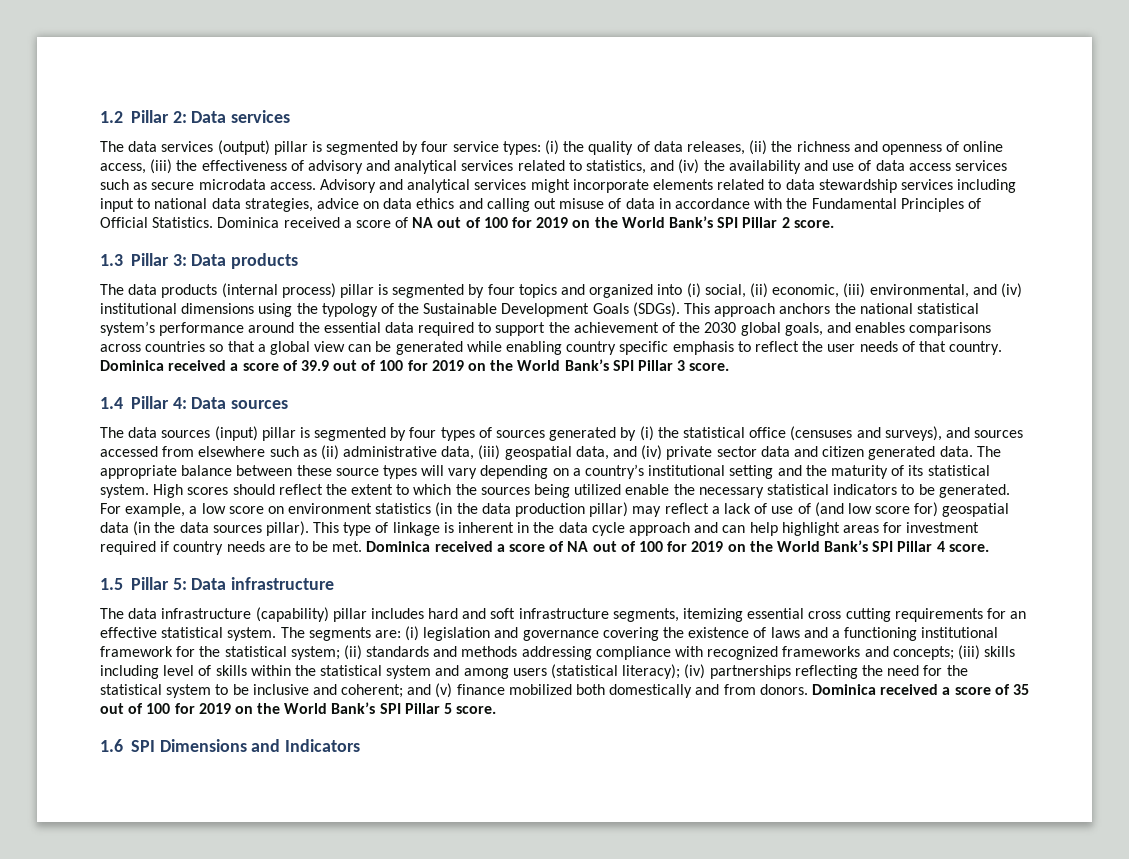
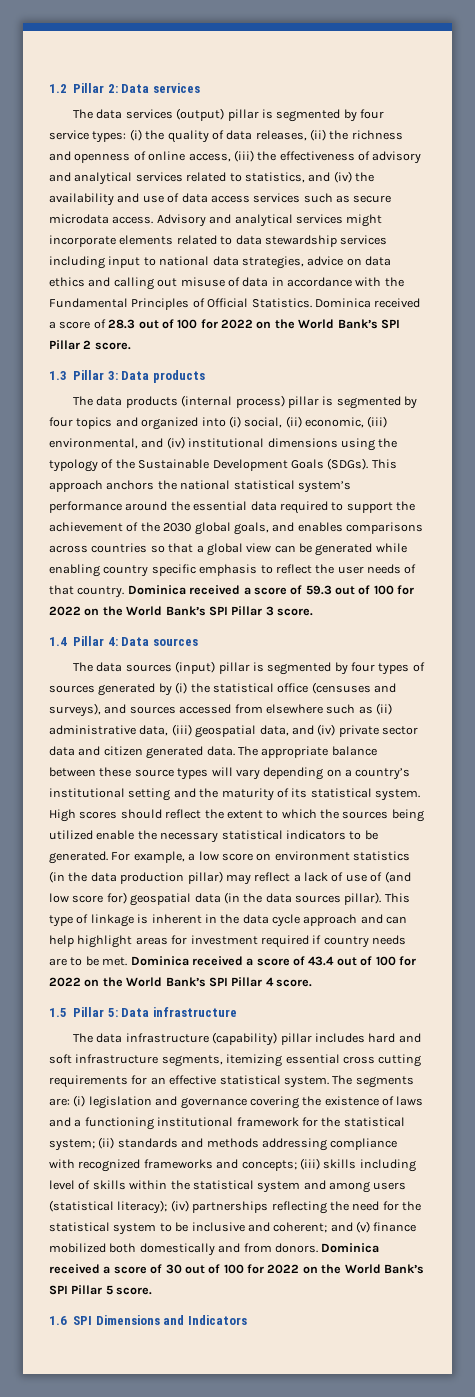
[412,217,569,228] NA out of 100 for 2019 -> [108,319,253,329] 28.3 out of 100 for 2022
[300,360,464,371] 39.9 out of 100 for 2019 -> [305,585,415,595] [49,606,81,616] 59.3 out of 100 for 2022
[567,541,724,552] NA out of 100 for 2019 -> [308,956,416,966] [49,977,81,987] 43.4 out of 100 for 2022
[1012,684,1029,695] [100,703,231,714] 35 out of 100 for 2019 -> [165,1264,300,1274] 30 out of 100 for 2022

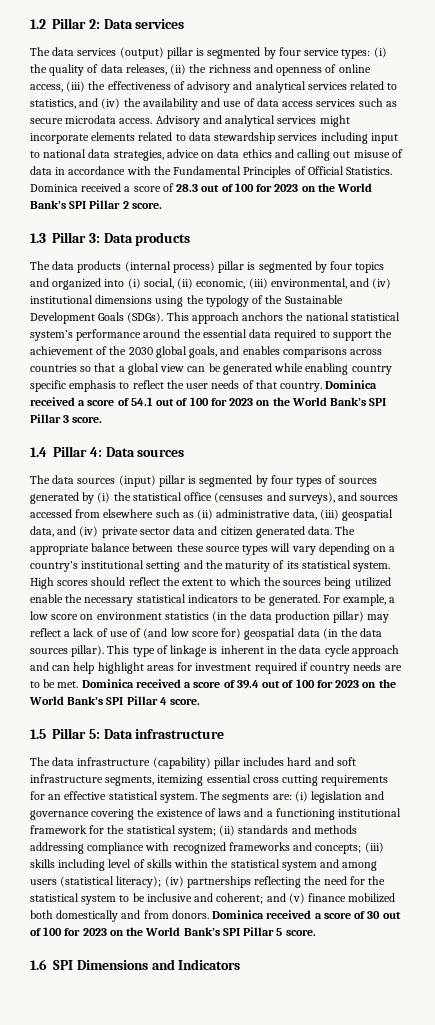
[221,319,253,329] 2022 -> [274,184,299,192] 2023
[305,585,415,595] [49,606,81,616] 59.3 out of 100 for 2022 -> [130,397,254,406] 54.1 out of 100 for 2023
[308,956,416,966] [49,977,81,987] 43.4 out of 100 for 2022 -> [236,679,360,689] 39.4 out of 100 for 2023
[267,1264,300,1274] 2022 -> [82,928,107,936] 2023

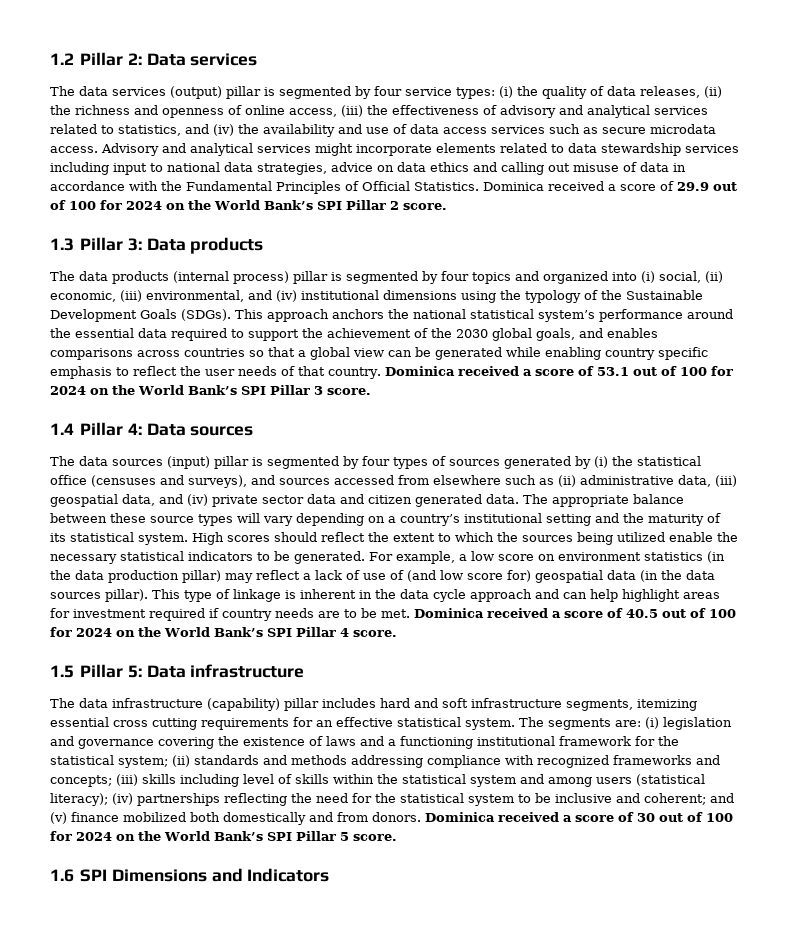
[176,183,299,192] 28.3 out of 100 for 2023 -> [677,182,737,191] [50,200,162,210] 29.9 out of 100 for 2024
[130,397,254,406] 54.1 out of 100 for 2023 -> [596,366,733,376] [50,386,86,395] 53.1 out of 100 for 2024
[236,679,360,689] 39.4 out of 100 for 2023 -> [626,608,736,618] [50,627,112,637] 40.5 out of 100 for 2024
[82,928,107,936] 2023 -> [76,832,112,841] 2024

